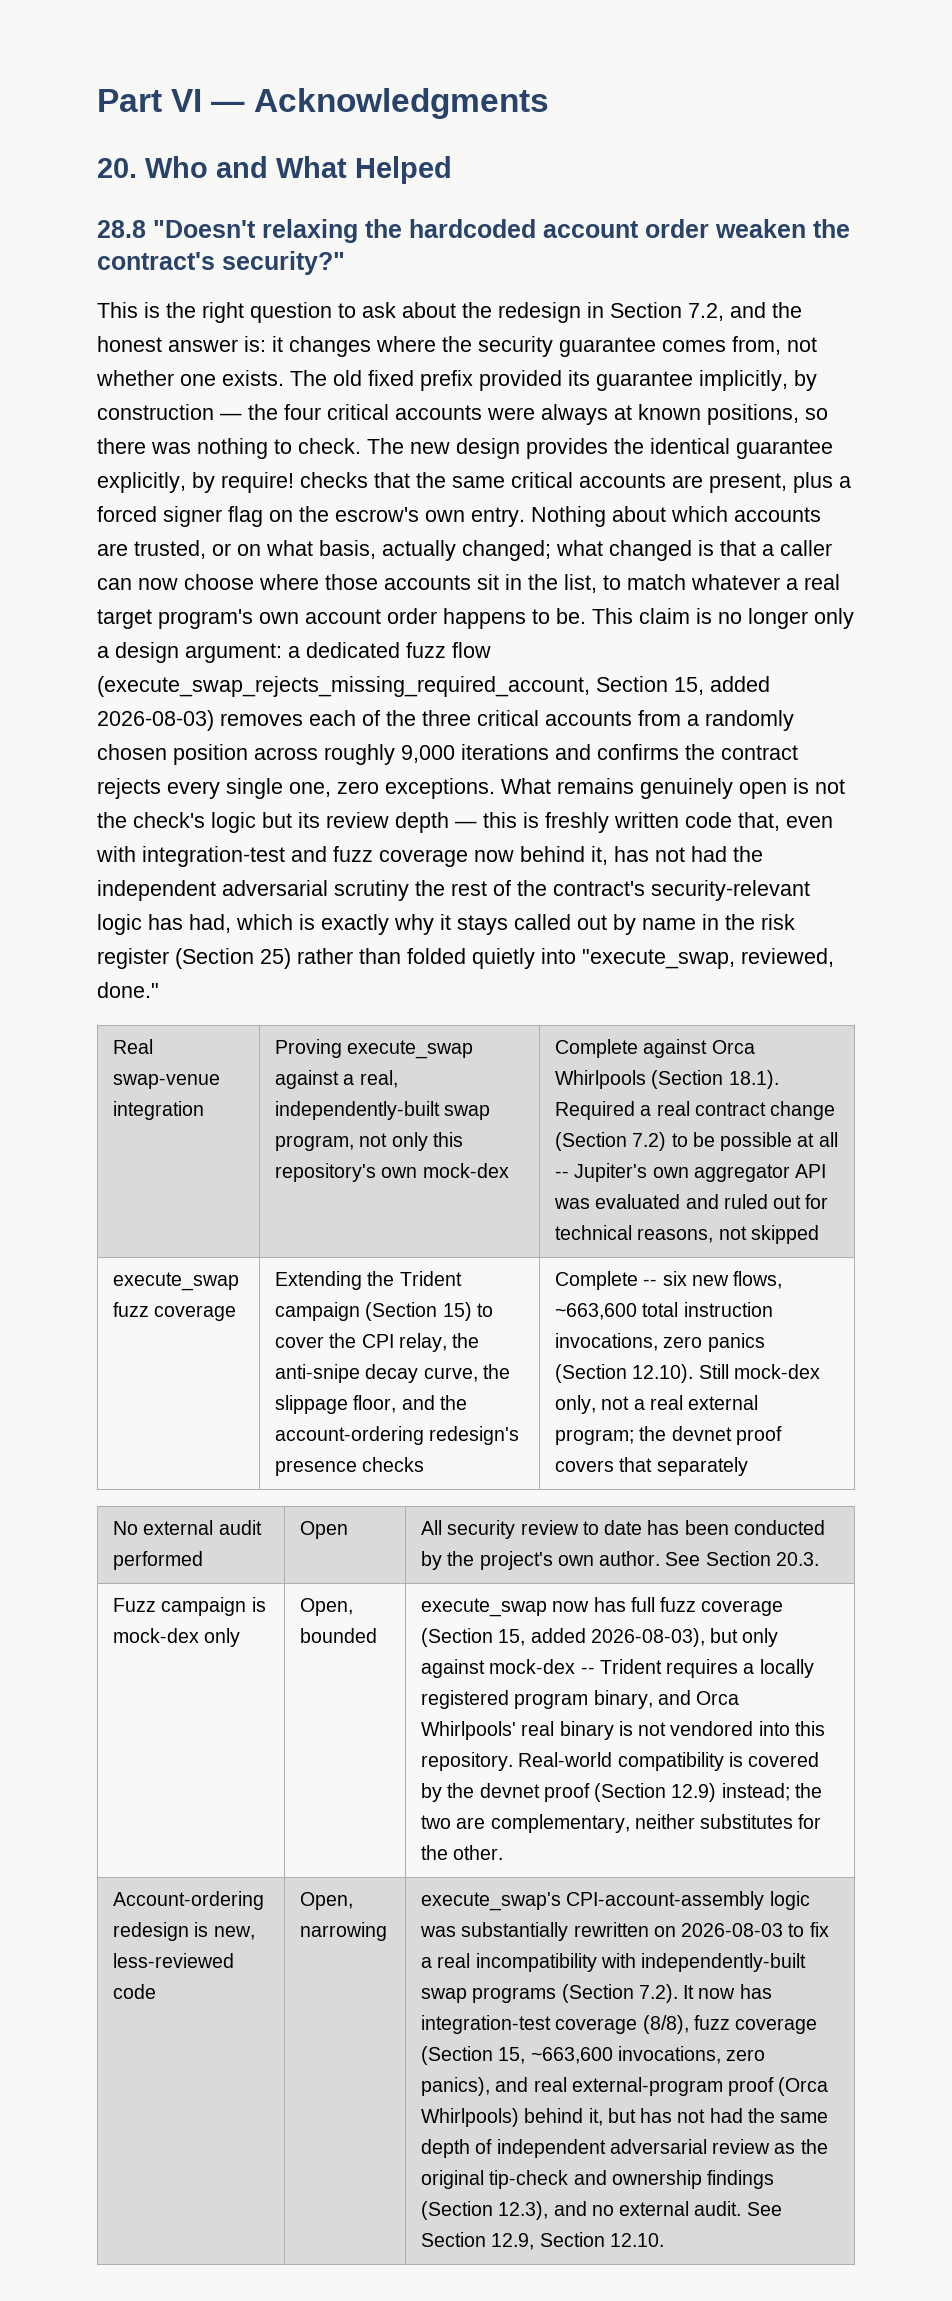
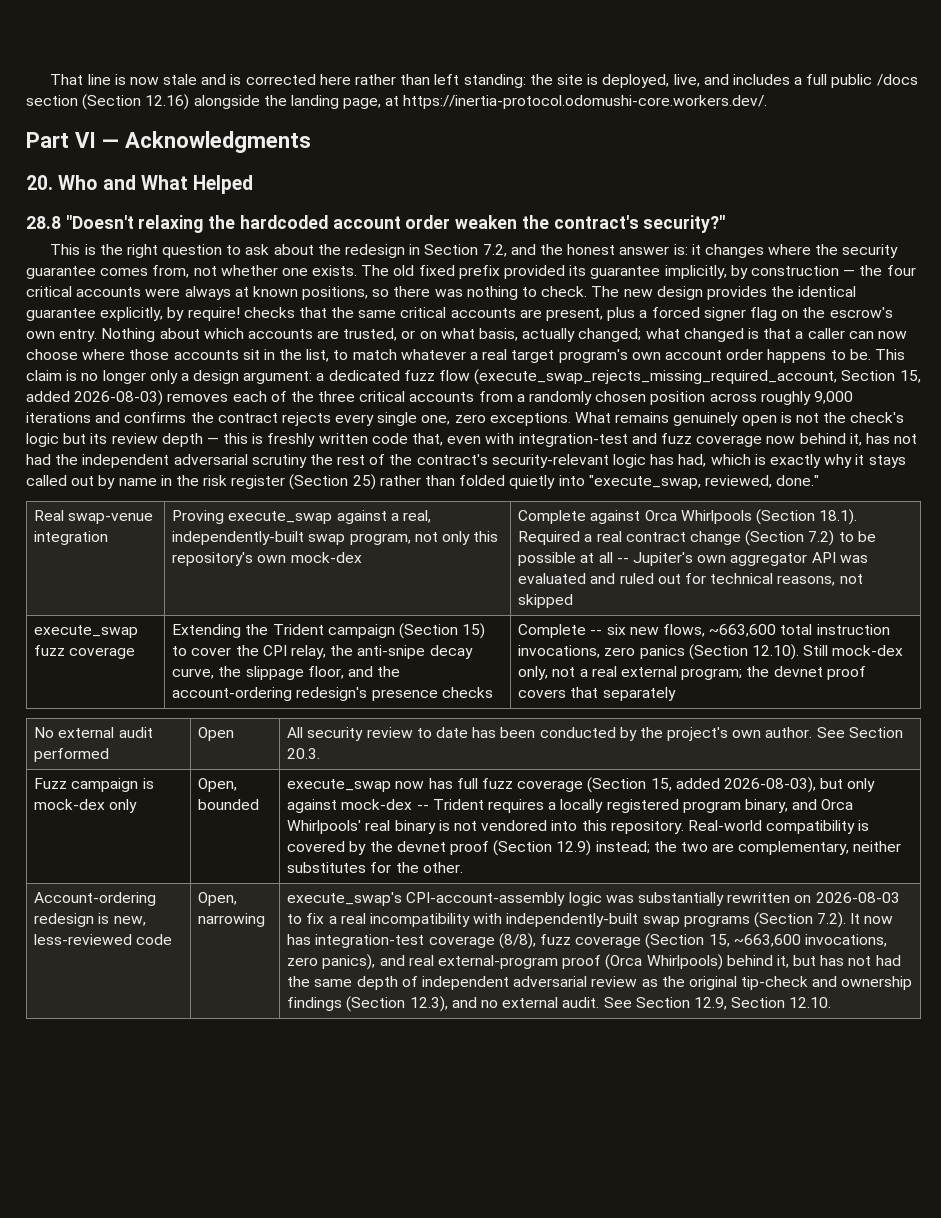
(97, 100) none -> [50,74,918,88] [26,94,768,110] That line is now stale and is corrected here rather than left standing: the site is deployed, live, and includes a full public /docs section (Section 12.16) alongside the landing page, at https://inertia-protocol.odomushi-core.workers.dev/. //

